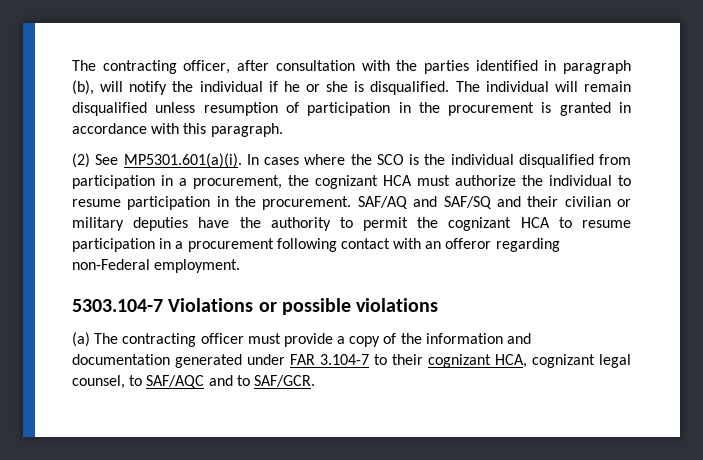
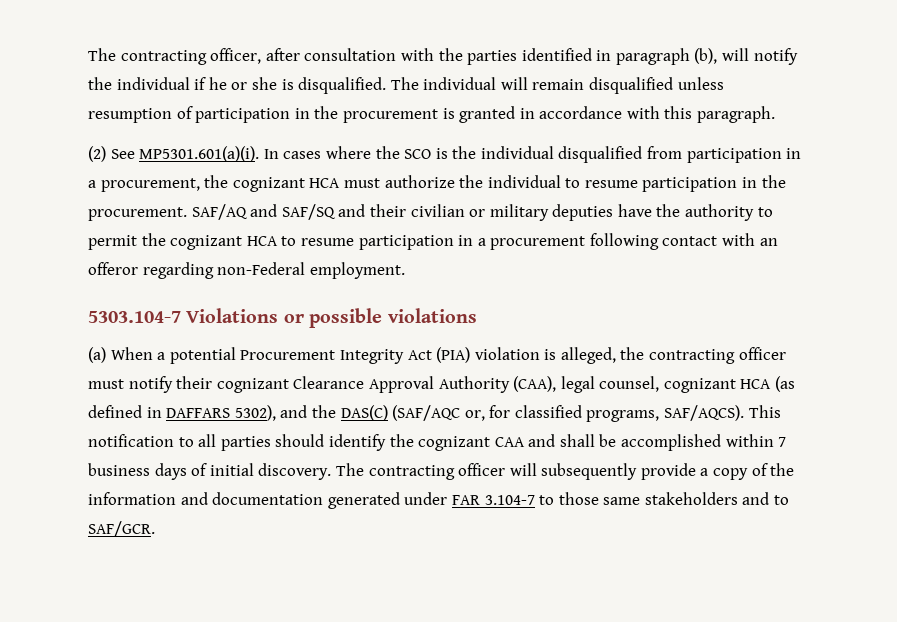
(90, 339) none -> [110,347,786,364] [88,376,796,393] [88,405,781,422] [88,434,787,451] [88,463,332,480] When a potential Procurement Integrity Act (PIA) violation is alleged, the contracting officer must notify their cognizant Clearance Approval Authority (CAA), legal counsel, cognizant HCA (as defined in DAFFARS 5302), and the DAS(C) (SAF/AQC or, for classified programs, SAF/AQCS). This notification to all parties should identify the cognizant CAA and shall be accomplished within 7 business days of initial discovery.
[247,333,281,344] must -> [509,463,638,480] will subsequently
[392,354,631,368] [72,375,205,389] their cognizant HCA, cognizant legal counsel, to SAF/AQC -> [558,492,738,505] those same stakeholders

